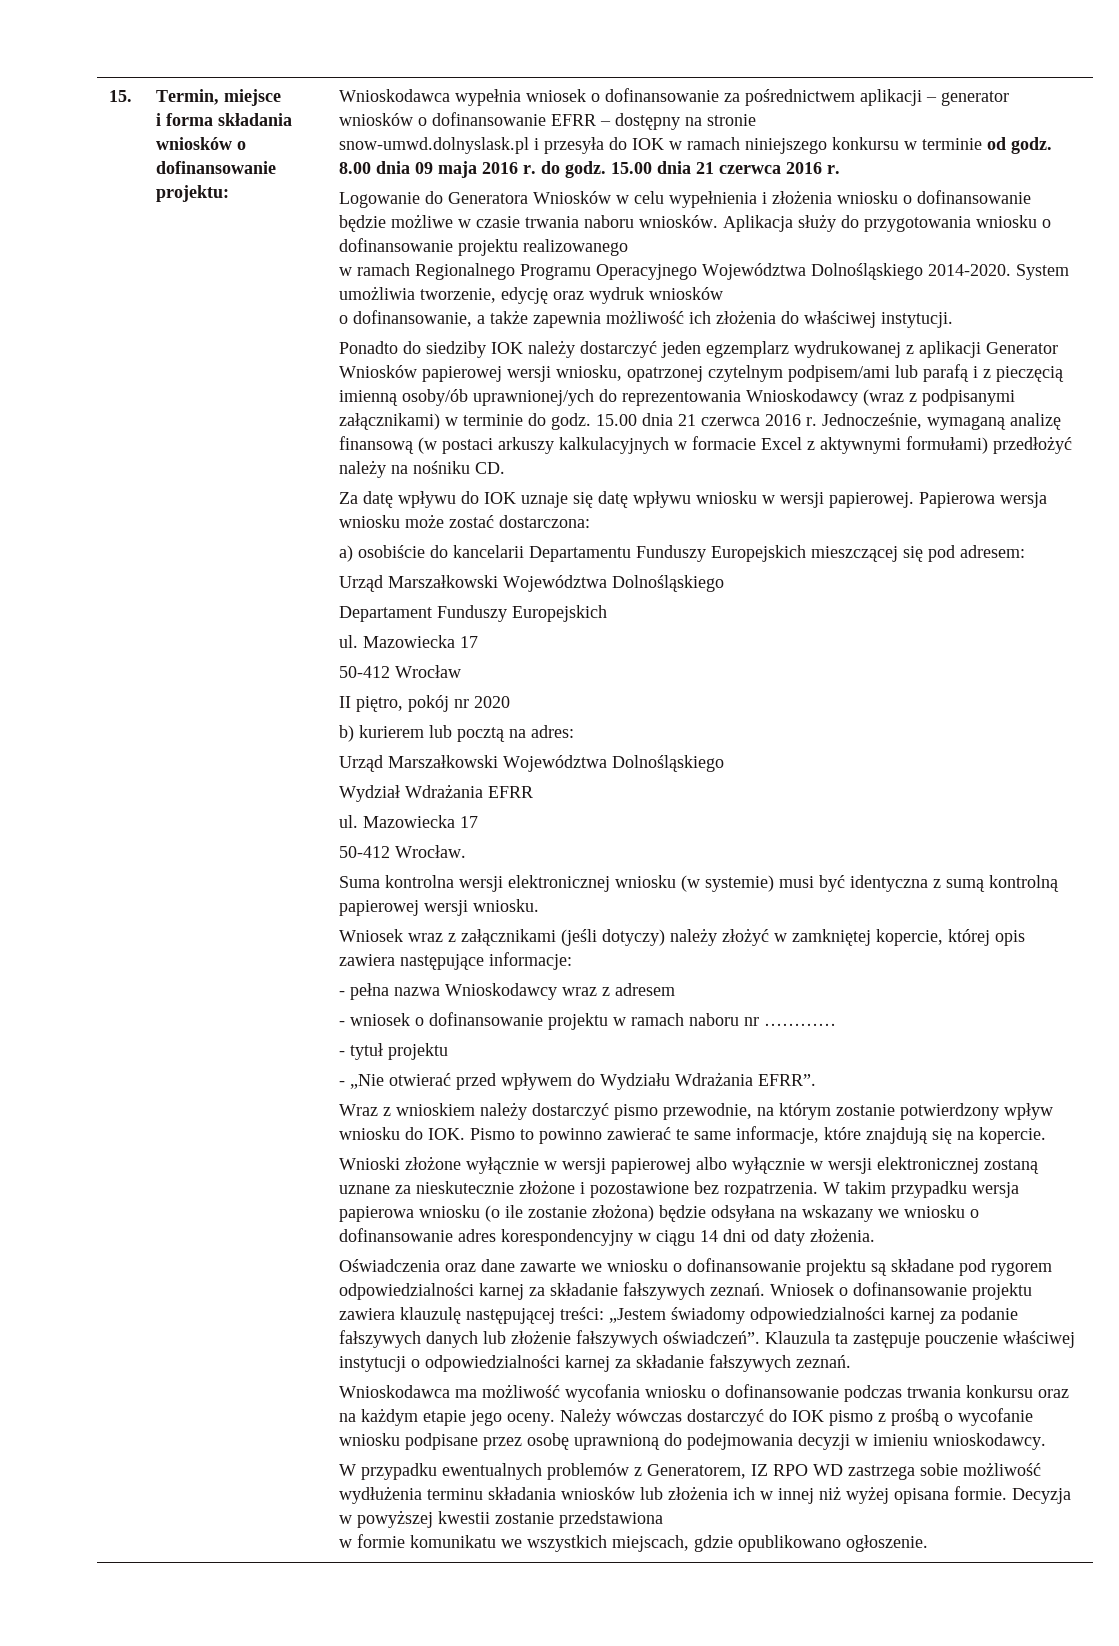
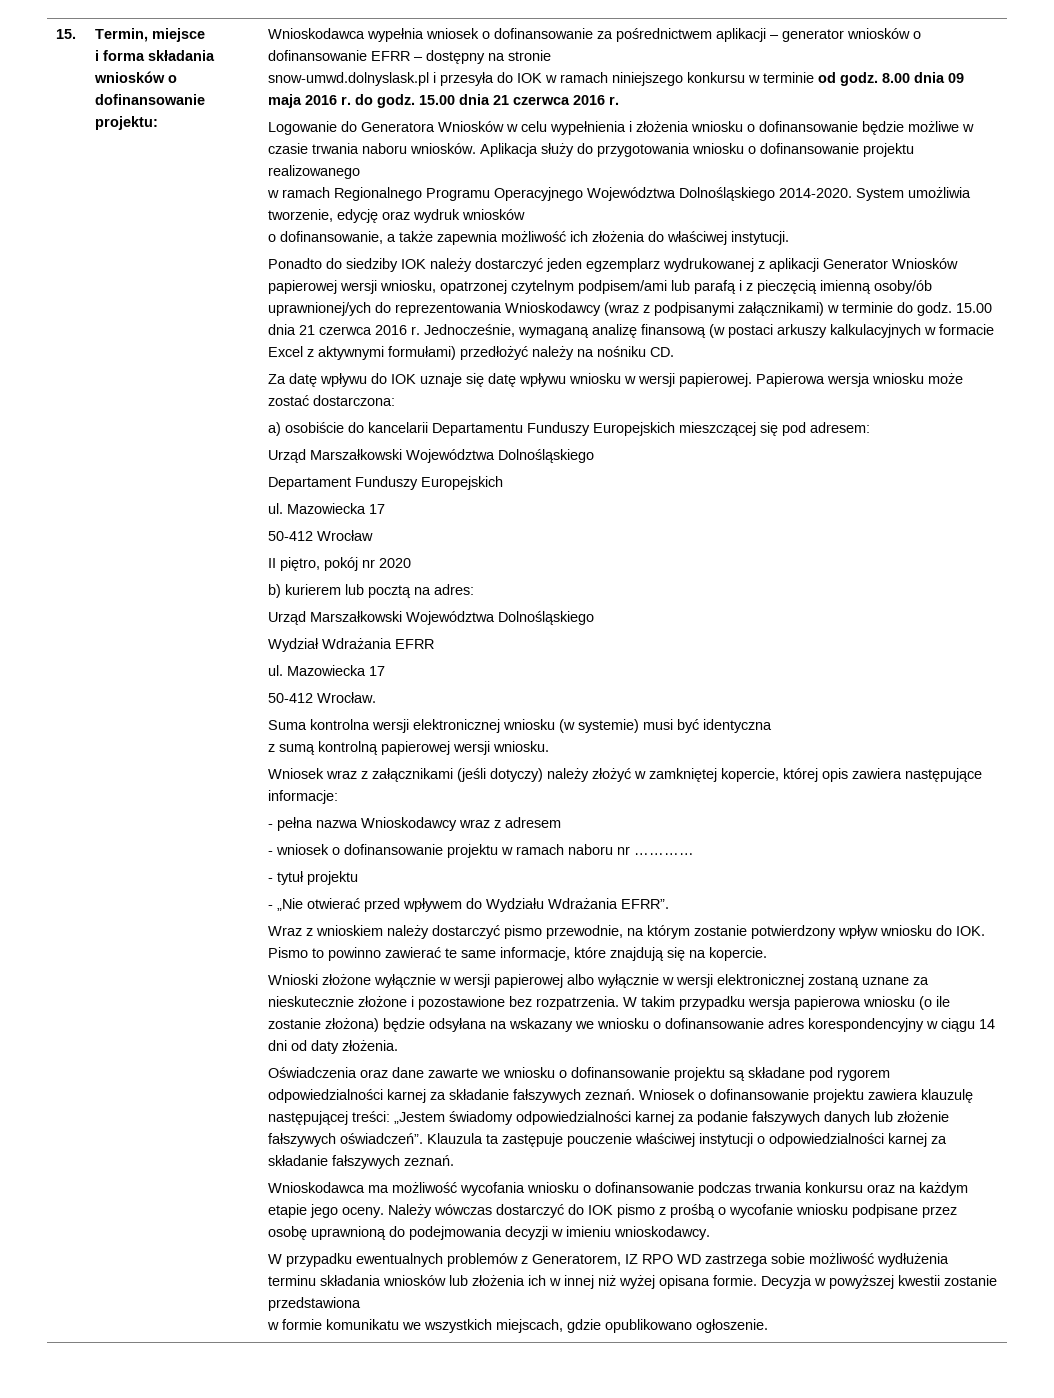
(928, 883) none -> (773, 726) //

